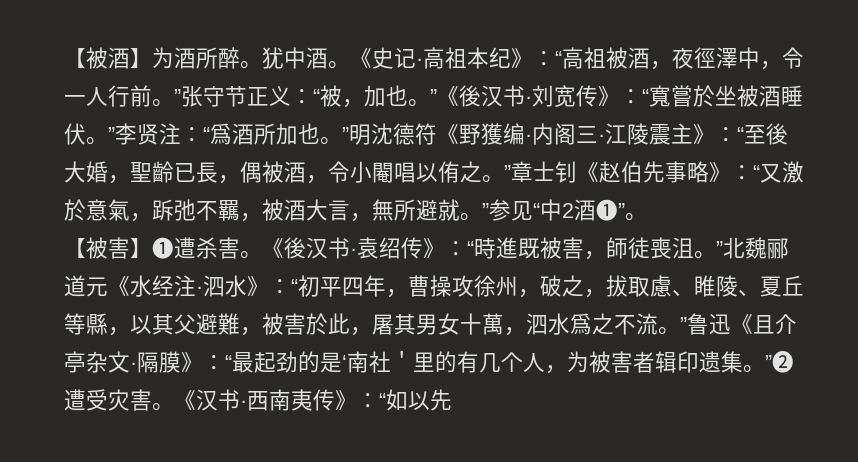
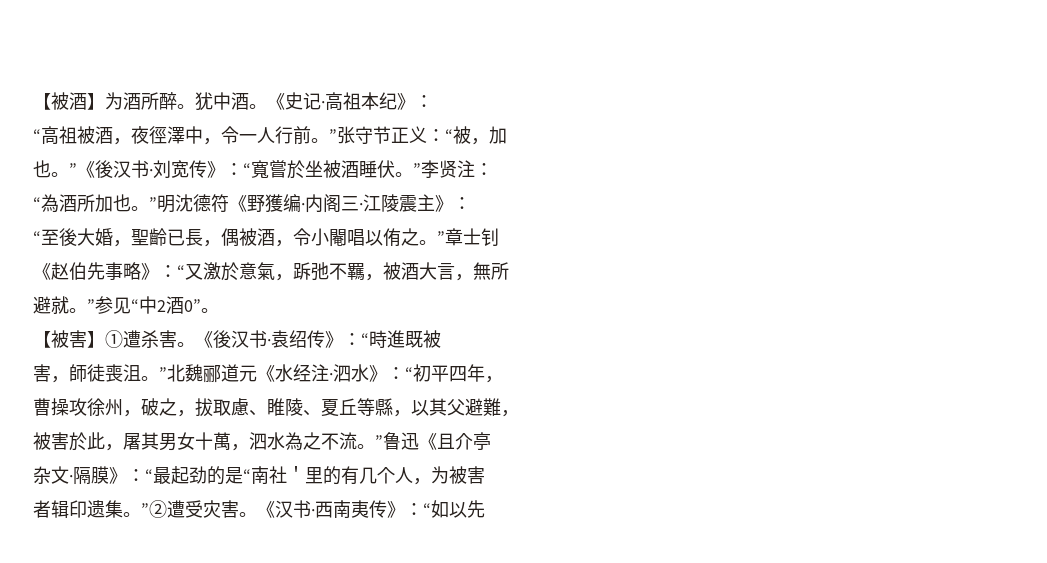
(555, 58) none -> (433, 101) //
(386, 96) none -> (507, 135) //
[203,123,232,145] “爲 -> [33,194,59,213] // “為
(737, 134) none -> (471, 203) //
(577, 172) none -> (499, 237) //
(416, 210) none -> (509, 271) //
[596,199,625,221] ❶” -> [184,299,201,312] 0”
[152,237,174,259] ❶ -> [105,330,123,348] ①
(562, 248) none -> (441, 339) //
(408, 293) none -> (503, 379) //
(262, 331) none -> (519, 413) //
[570,313,592,335] 爲 -> [285,432,303,451] 為
(86, 362) none -> (491, 441) //
[342,355,347,370] ‘ -> [243,469,251,482] “
(633, 362) none -> (485, 475) //
[765,351,794,373] ”❷ -> [141,500,167,518] ”②

